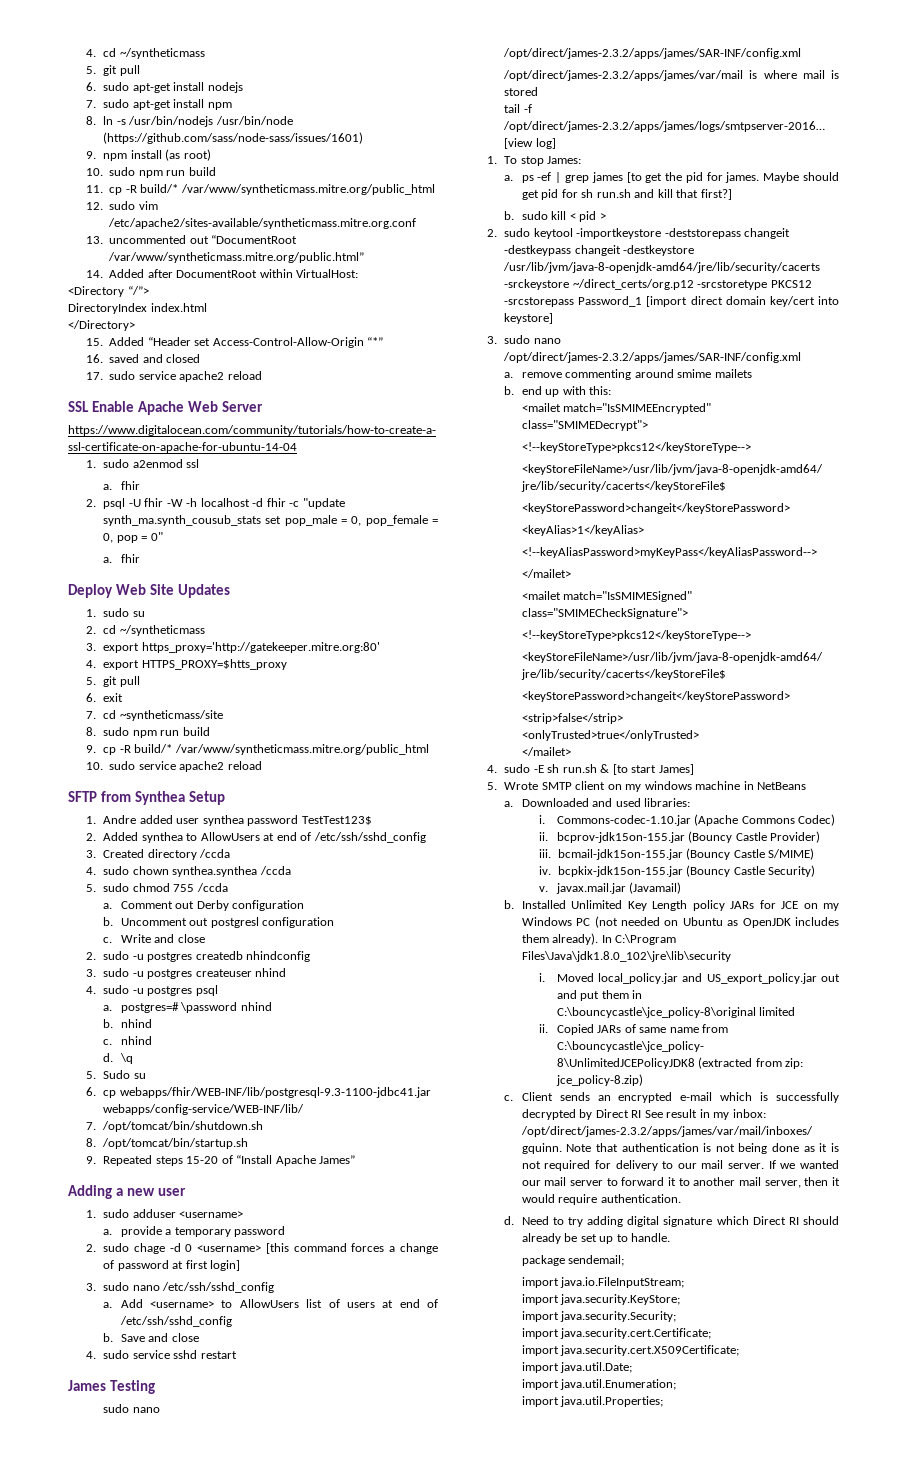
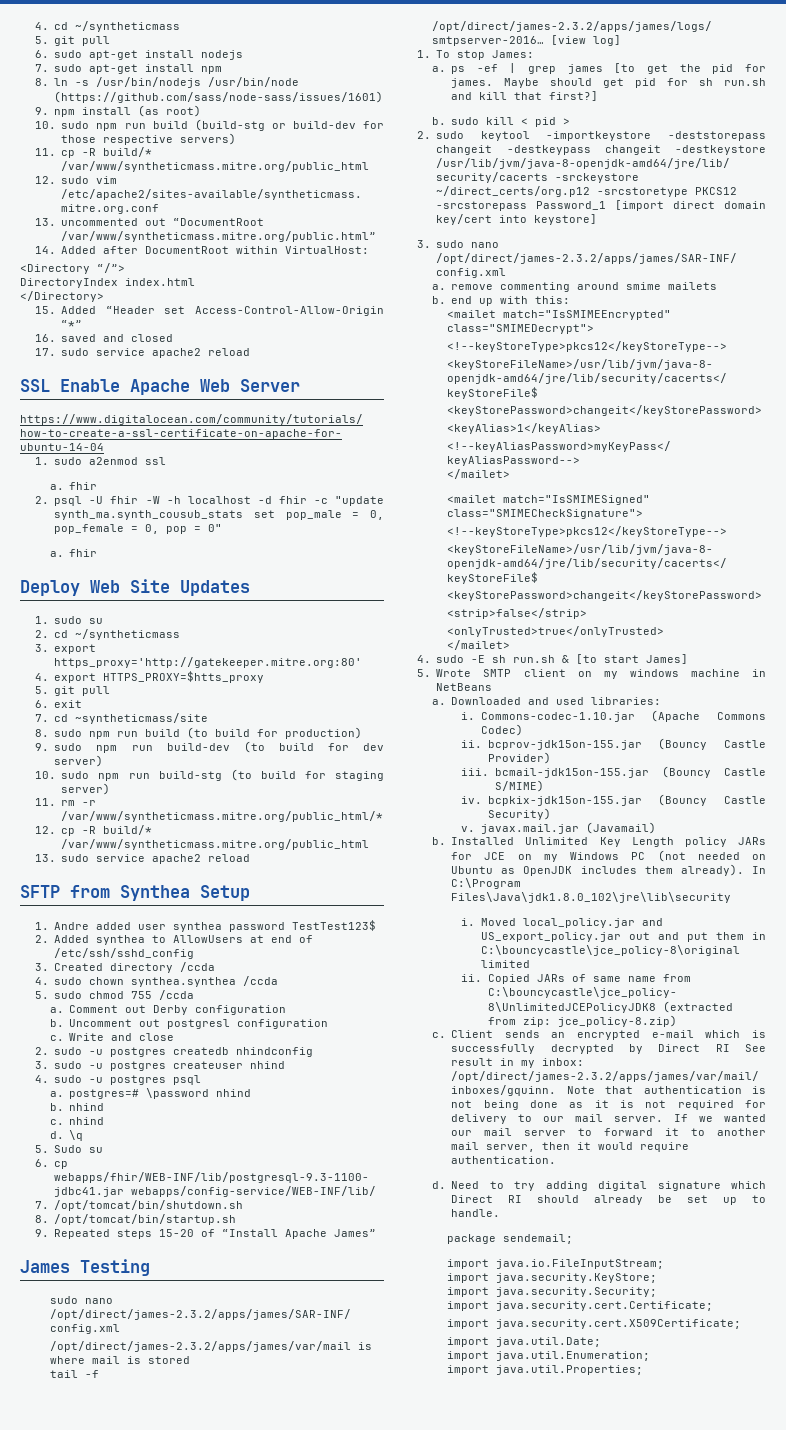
(216, 171) none -> [194,119,384,131] [61,133,237,145] (build-stg or build-dev for those respective servers)
[85,744,429,755] [85,762,103,770] // 9. cp -R build/* /var/www/syntheticmass.mitre.org/public_html // 10. -> [187,727,363,739] [34,741,384,753] [54,755,104,767] [34,769,384,781] [61,783,111,795] [34,798,97,806] [61,811,384,822] [34,825,153,836] [61,839,370,850] [34,854,56,862] (to build for production) // 9. sudo npm run build-dev (to build for dev server) // 10. sudo npm run build-stg (to build for staging server) // 11. rm -r /var/www/syntheticmass.mitre.org/public_html/* // 12. cp -R build/* /var/www/syntheticmass.mitre.org/public_html // 13.
[68,1185,187,1199] [85,1209,244,1218] [103,1226,286,1237] [85,1243,439,1254] [103,1260,241,1271] [85,1282,275,1293] [103,1299,439,1308] [119,1316,232,1327] [103,1333,199,1342] [85,1350,237,1359] // Adding a new user // 1. sudo adduser <username> // a. provide a temporary password // 2. sudo chage -d 0 <username> [this command forces a change of password at first login] // 3. sudo nano /etc/ssh/sshd_config // a. Add <username> to AllowUsers list of users at end of /etc/ssh/sshd_config // b. Save and close // 4. sudo service sshd restart -> (377, 1233) none

